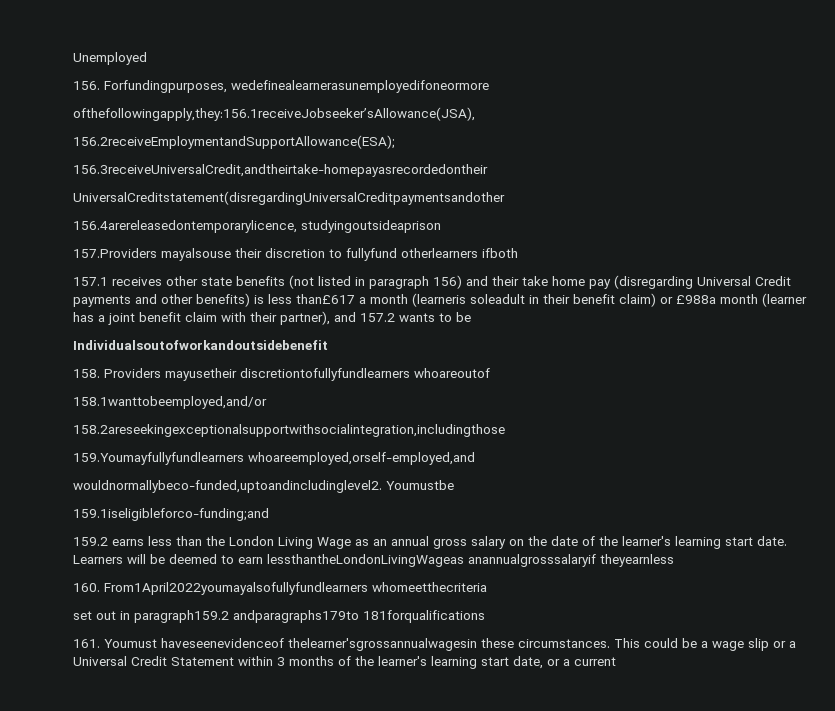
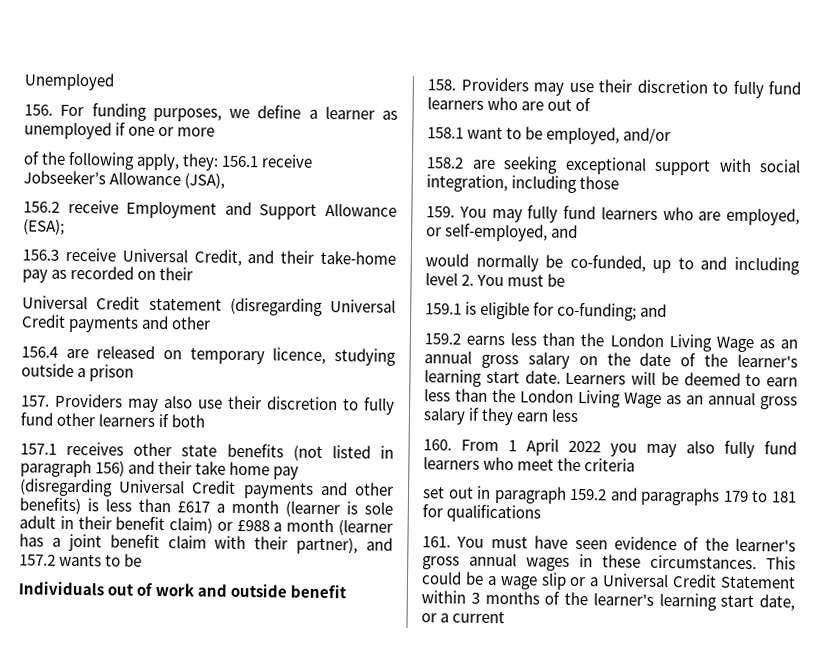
[104,80,489,93] [73,107,475,121] [73,135,395,149] [73,164,488,177] [73,191,505,205] [73,220,441,233] [73,248,518,261] Forfundingpurposes, wedefinealearnerasunemployedifoneormore // ofthefollowingapply,they:156.1receiveJobseeker’sAllowance(JSA), // 156.2receiveEmploymentandSupportAllowance(ESA); // 156.3receiveUniversalCredit,andtheirtake-homepayasrecordedontheir // UniversalCreditstatement(disregardingUniversalCreditpaymentsandother // 156.4arereleasedontemporarylicence, studyingoutsideaprison // 157.Providers mayalsouse their discretion to fullyfund otherlearners ifboth -> [60,103,398,122] [24,121,216,140] [23,151,314,171] [23,170,226,189] [23,199,397,220] [23,218,65,235] [22,247,396,266] [22,265,194,283] [22,295,396,316] [21,314,212,333] [21,345,396,366] [21,363,135,382] [21,393,395,415] [20,412,206,428] For funding purposes, we define a learner as unemployed if one or more // of the following apply, they: 156.1 receive Jobseeker’s Allowance (JSA), // 156.2 receive Employment and Support Allowance (ESA); // 156.3 receive Universal Credit, and their take-home pay as recorded on their // Universal Credit statement (disregarding Universal Credit payments and other // 156.4 are released on temporary licence, studying outside a prison // 157. Providers may also use their discretion to fully fund other learners if both
[296,293,525,307] than£617 a month (learneris soleadult -> [138,498,393,518] [19,515,56,529] than £617 a month (learner is sole adult
[676,295,716,304] £988a -> [236,519,283,532] £988 a
[73,340,328,350] [73,368,490,381] [73,396,267,409] [73,424,505,437] [73,452,475,465] [73,480,454,493] [73,508,269,521] Individualsoutofworkandoutsidebenefit // 158. Providers mayusetheir discretiontofullyfundlearners whoareoutof // 158.1wanttobeemployed,and/or // 158.2areseekingexceptionalsupportwithsocialintegration,includingthose // 159.Youmayfullyfundlearners whoareemployed,orself-employed,and // wouldnormallybeco-funded,uptoandincludinglevel2. Youmustbe // 159.1iseligibleforco-funding;and -> [18,581,348,599] [427,77,801,99] [427,96,592,112] [427,126,672,145] [426,156,801,176] [426,174,620,193] [426,205,800,226] [426,223,579,242] [425,253,800,275] [425,272,566,287] [425,301,668,321] Individuals out of work and outside benefit // 158. Providers may use their discretion to fully fund learners who are out of // 158.1 want to be employed, and/or // 158.2 are seeking exceptional support with social integration, including those // 159. You may fully fund learners who are employed, or self-employed, and // would normally be co-funded, up to and including level 2. You must be // 159.1 is eligible for co-funding; and
[267,554,674,567] [73,582,487,595] [73,610,485,623] [73,638,477,651] lessthantheLondonLivingWageas anannualgrosssalaryif theyearnless // 160. From1April2022youmayalsofullyfundlearners whomeetthecriteria // set out in paragraph159.2 andparagraphs179to 181forqualifications // 161. Youmust haveseenevidenceof thelearner'sgrossannualwagesin -> [424,388,798,410] [423,407,580,426] [423,438,797,459] [423,456,636,472] [422,485,797,506] [422,504,542,523] [422,535,796,552] [422,552,593,571] less than the London Living Wage as an annual gross salary if they earn less // 160. From 1 April 2022 you may also fully fund learners who meet the criteria // set out in paragraph 159.2 and paragraphs 179 to 181 for qualifications // 161. You must have seen evidence of the learner's gross annual wages in

